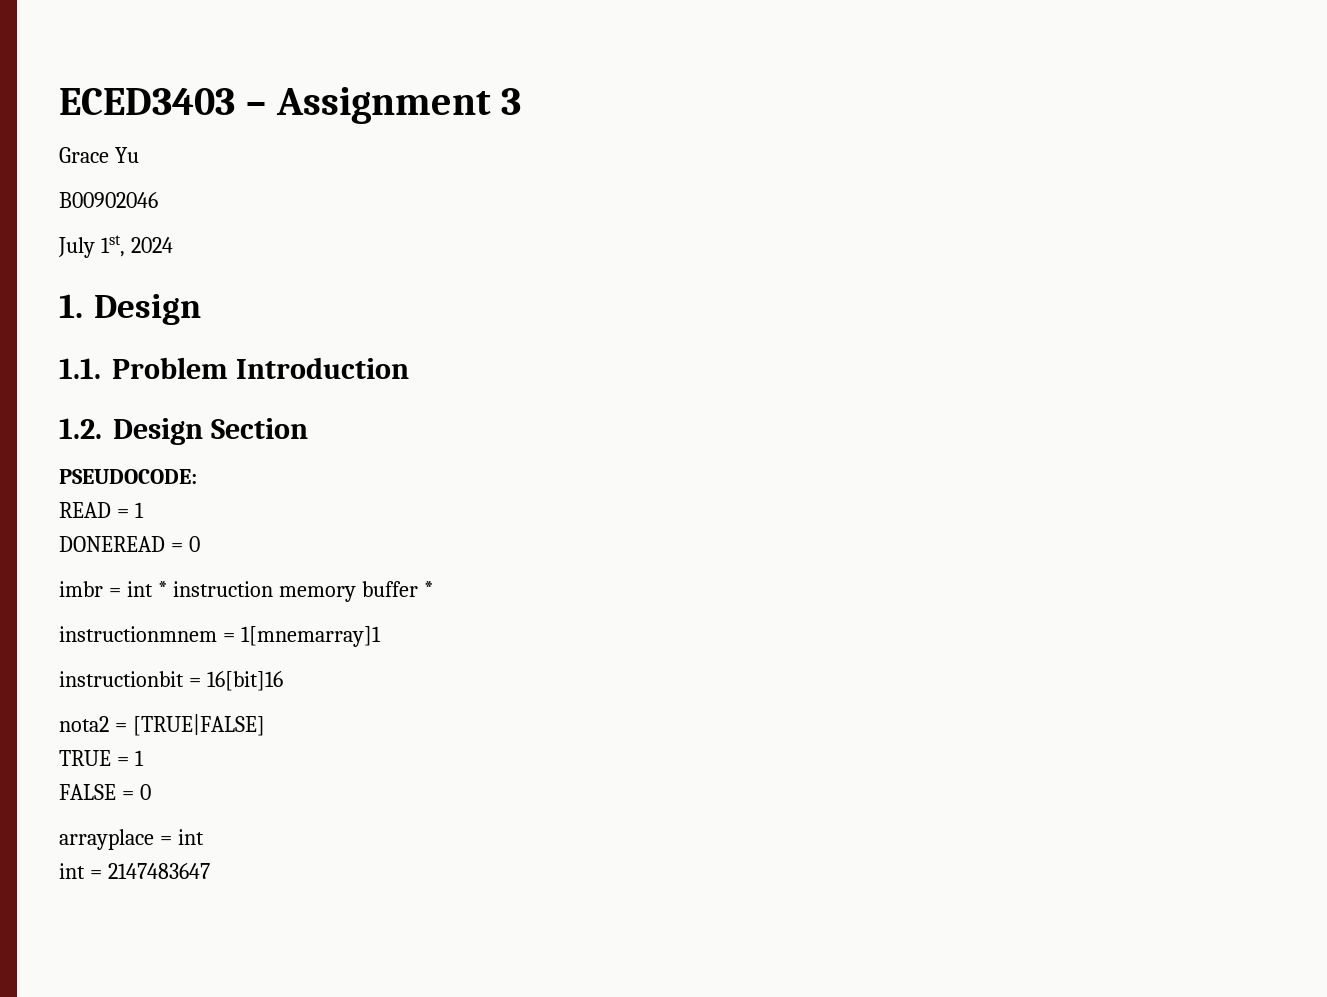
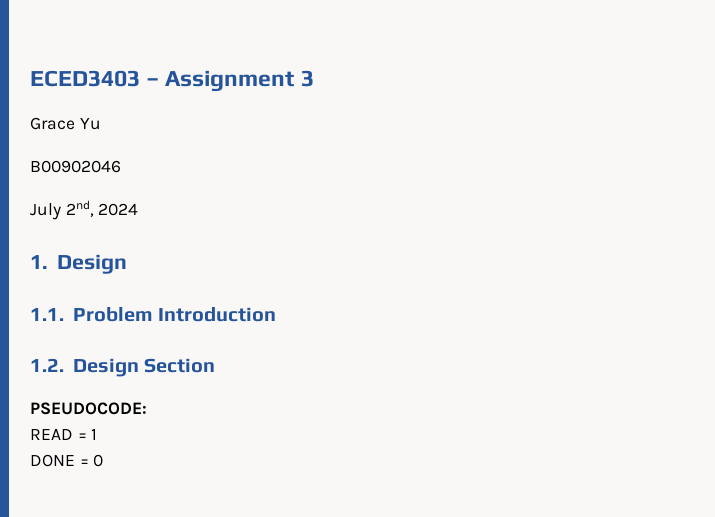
[100,235,125,257] 1st, -> [65,200,94,217] 2nd,
[59,536,200,552] [59,581,433,602] [59,626,381,647] [59,671,283,691] [59,714,265,736] [59,750,144,766] [59,784,151,800] [59,829,204,850] [59,863,210,879] DONEREAD = 0 // imbr = int * instruction memory buffer * // instructionmnem = 1[mnemarray]1 // instructionbit = 16[bit]16 // nota2 = [TRUE|FALSE] // TRUE = 1 // FALSE = 0 // arrayplace = int // int = 2147483647 -> [30,454,104,467] DONE = 0

